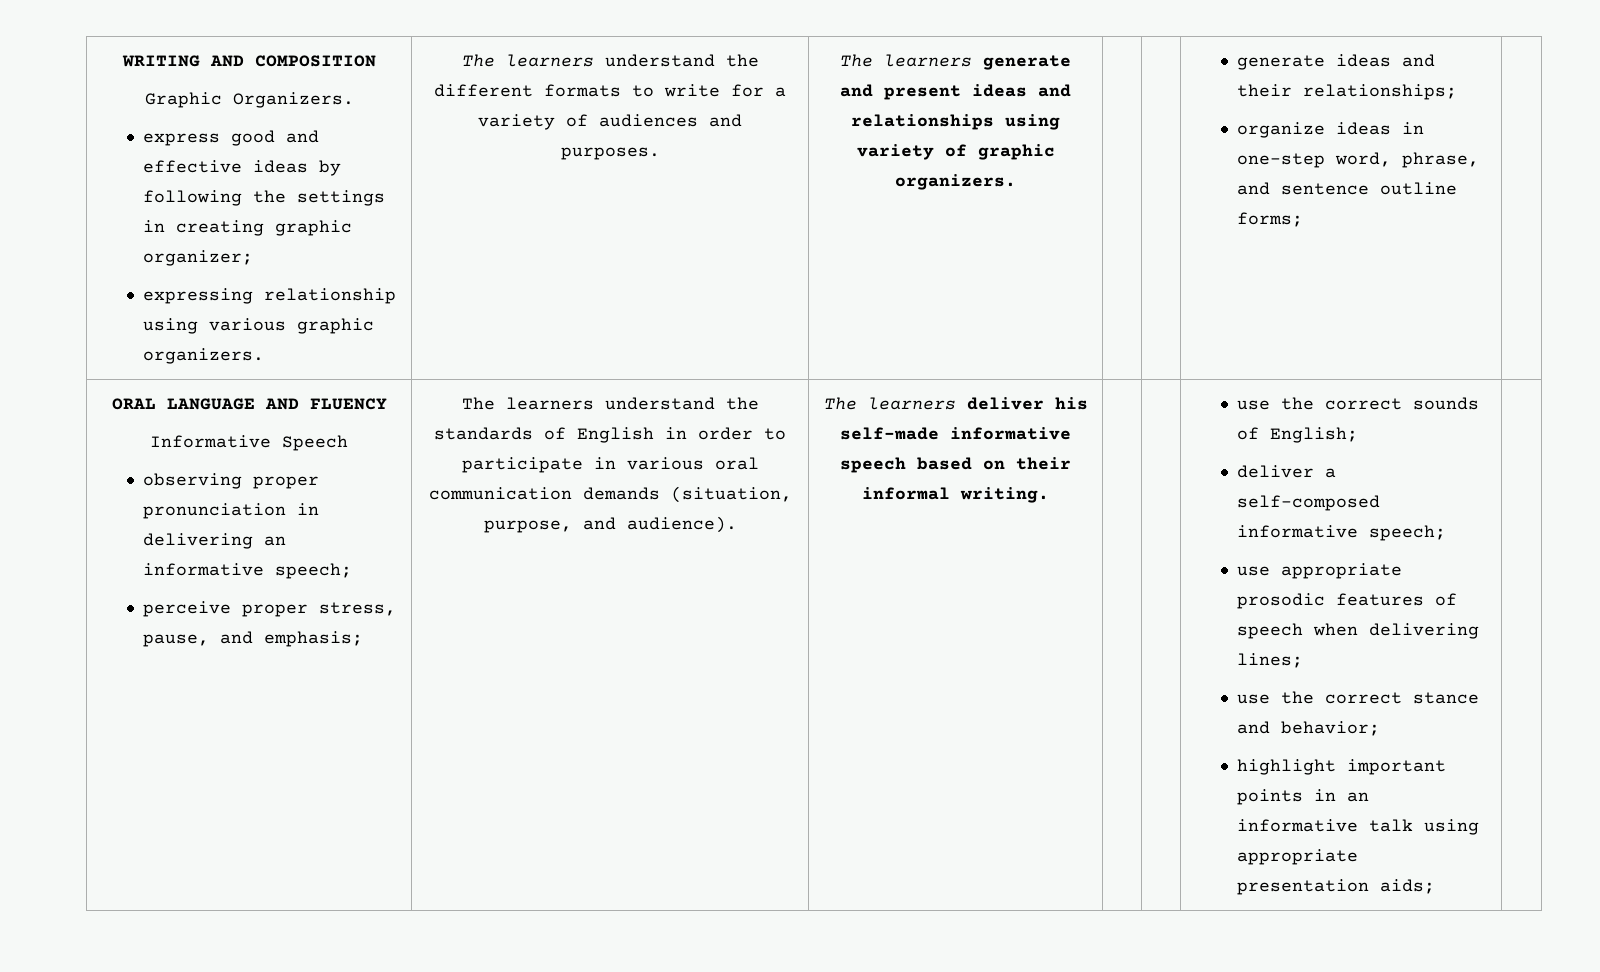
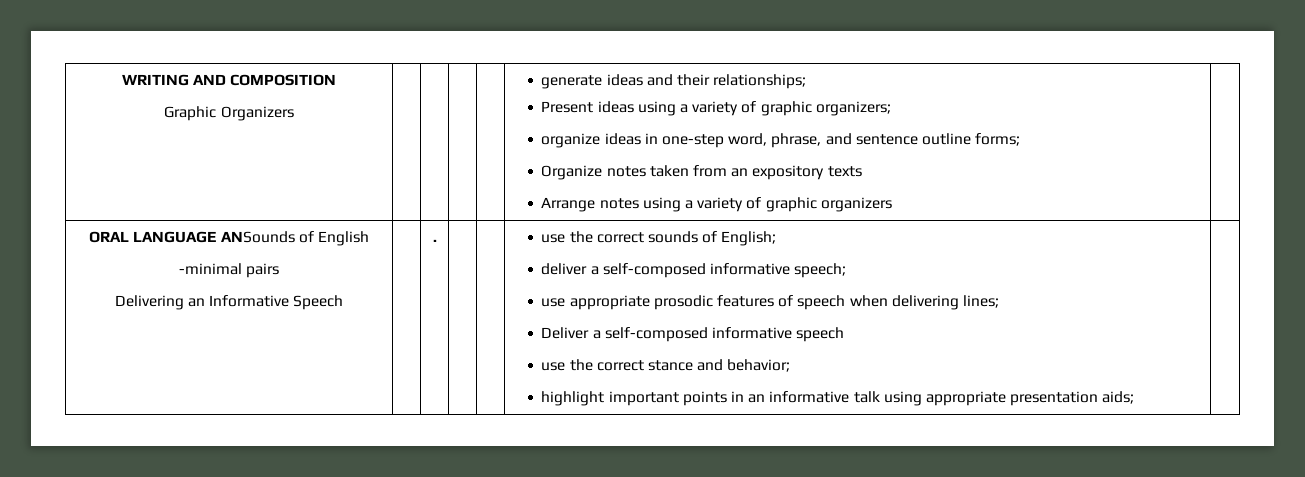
[232,92,354,108] [142,130,319,146] [142,160,341,176] [142,190,385,206] [142,220,352,236] [142,250,253,266] [142,288,396,304] [142,318,374,334] [142,348,264,364] [461,54,759,67] [434,84,786,97] [478,114,742,130] [560,147,660,160] [840,54,1071,70] [840,84,1071,100] [851,114,1060,130] [856,144,1055,160] [895,174,1016,190] Organizers. // express good and effective ideas by following the settings in creating graphic organizer; // expressing relationship using various graphic organizers. | The learners understand the different formats to write for a variety of audiences and purposes. | The learners generate and present ideas and relationships using variety of graphic organizers. -> [220,106,294,121] Organizers | |
(1457, 92) none -> [541,101,891,116] // Present ideas using a variety of graphic organizers;
[111,398,387,410] [150,435,348,451] [142,473,319,489] [142,503,319,519] [142,533,286,549] [142,563,352,579] [142,601,396,617] [142,631,363,647] [461,397,759,410] [434,427,786,443] [461,457,759,473] [428,486,792,503] [483,516,737,533] [823,397,1088,410] [840,427,1071,440] [840,457,1071,473] [862,487,1049,503] | // ORAL LANGUAGE AND FLUENCY // Informative Speech // observing proper pronunciation in delivering an informative speech; // perceive proper stress, pause, and emphasis; | The learners understand the standards of English in order to participate in various oral communication demands (situation, purpose, and audience). | The learners deliver his self-made informative speech based on their informal writing. -> [541,165,862,180] [541,197,892,212] [89,231,369,246] [178,263,280,278] [114,295,344,310] [432,239,437,242] // Organize notes taken from an expository texts // Arrange notes using a variety of graphic organizers | // ORAL LANGUAGE ANSounds of English // -minimal pairs // Delivering an Informative Speech | | .
(1303, 660) none -> [541,327,845,342] // Deliver a self-composed informative speech

